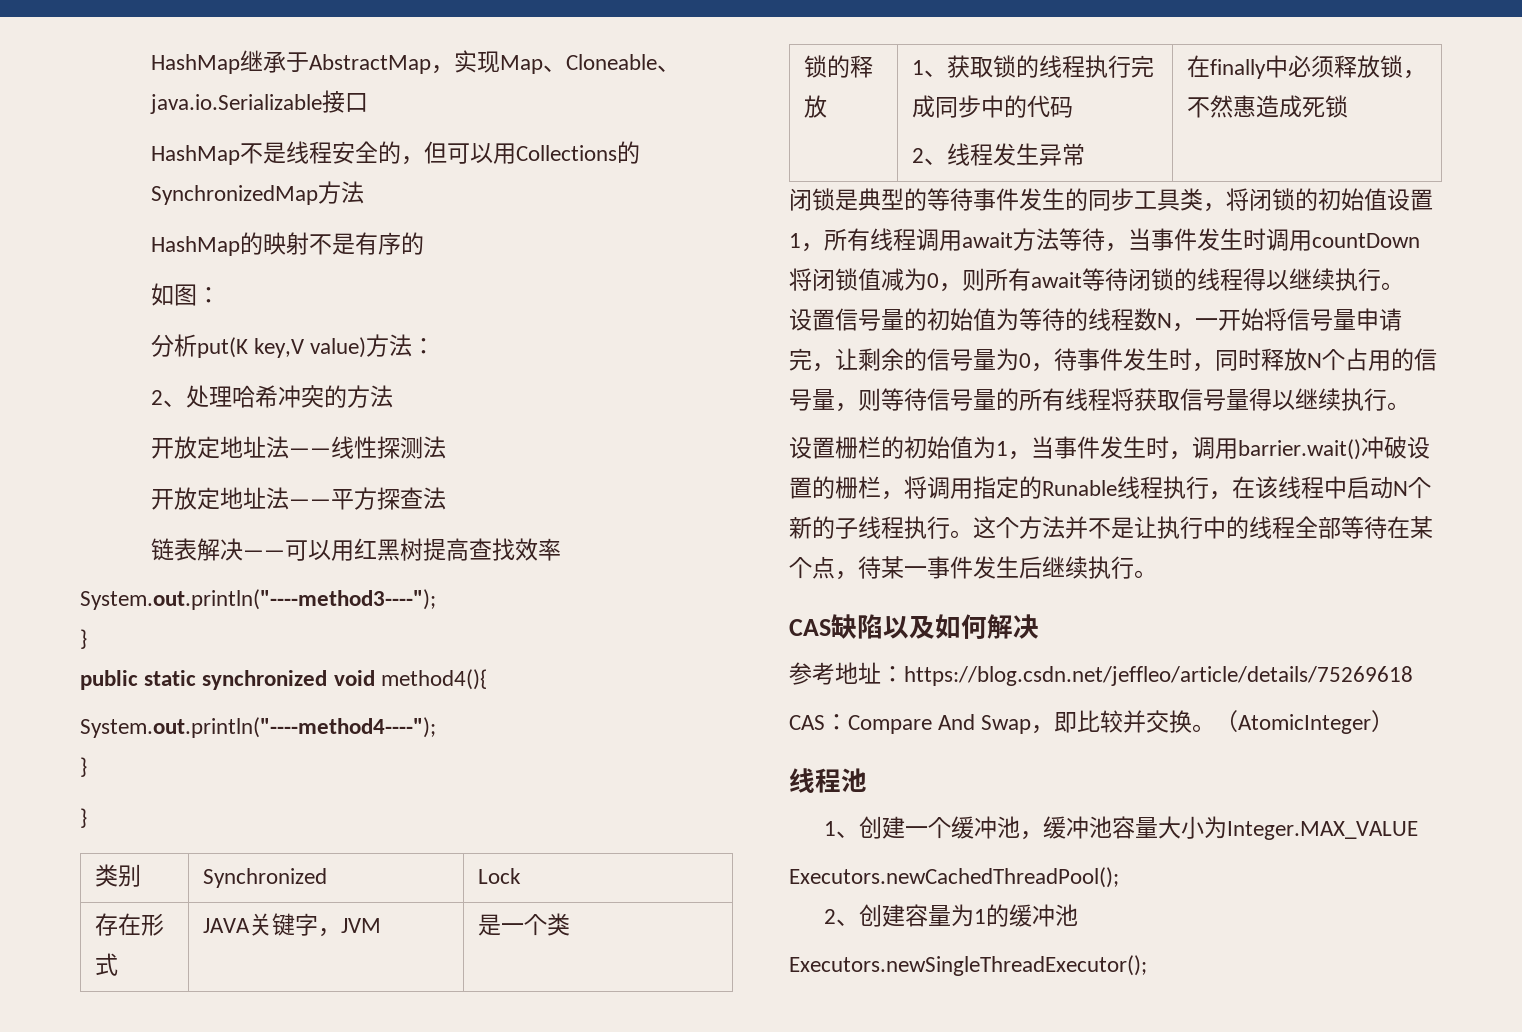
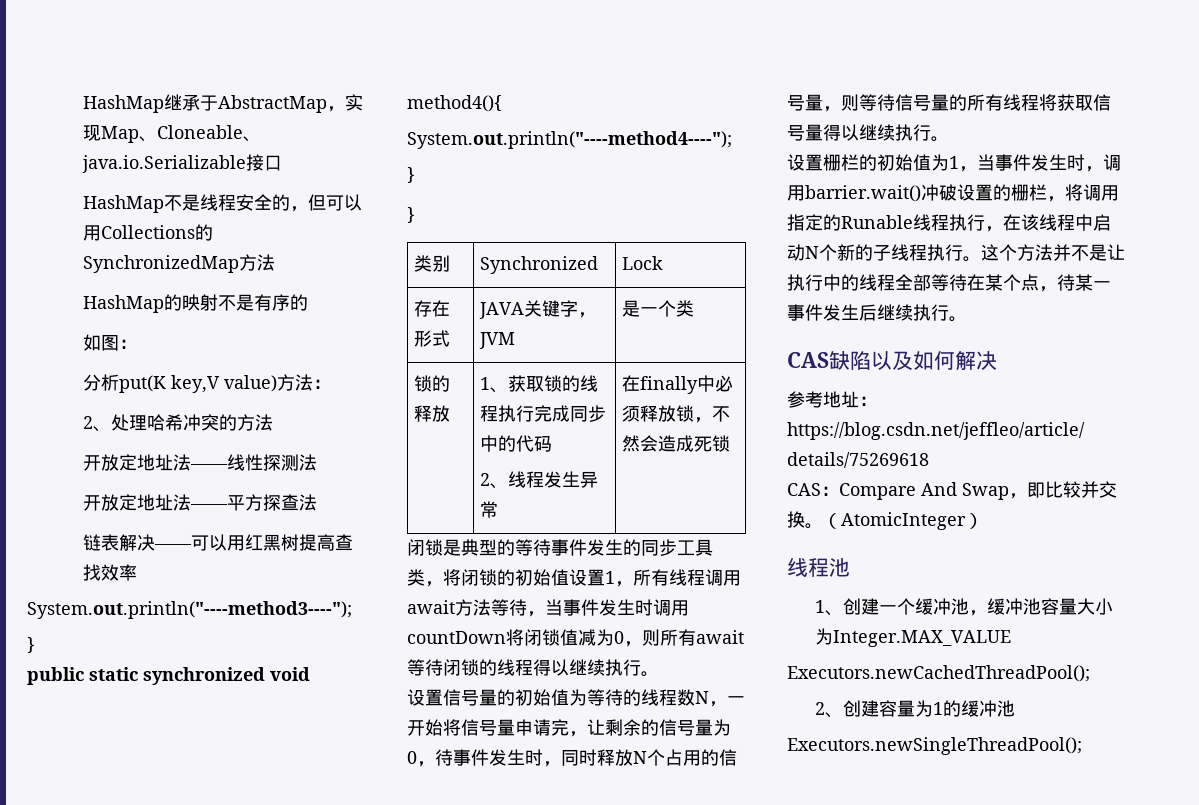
[1232,95,1256,117] 惠 -> [640,435,659,452] 会
[789,955,1147,976] Executors.newSingleThreadExecutor(); -> [787,737,1082,755] Executors.newSingleThreadPool();

